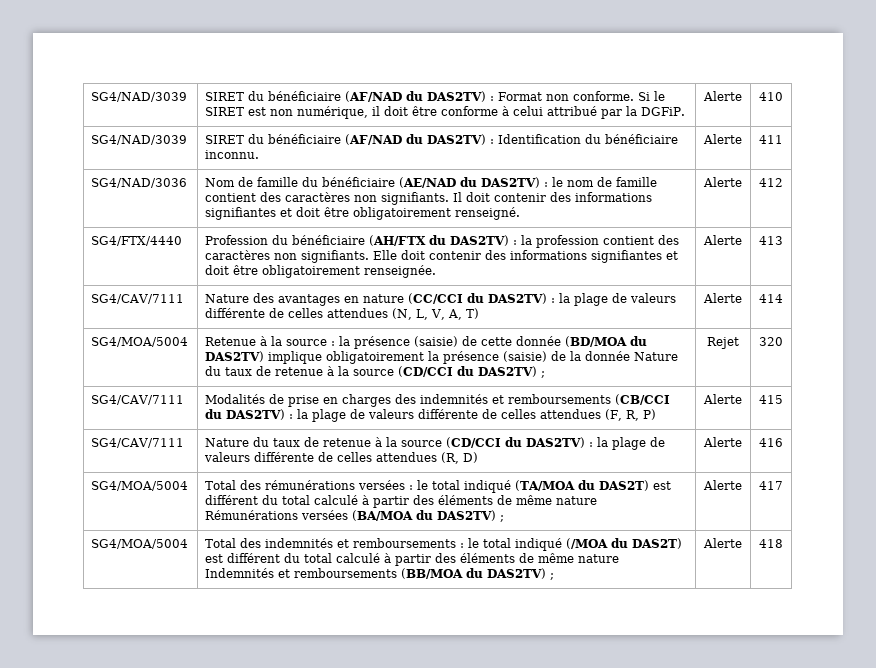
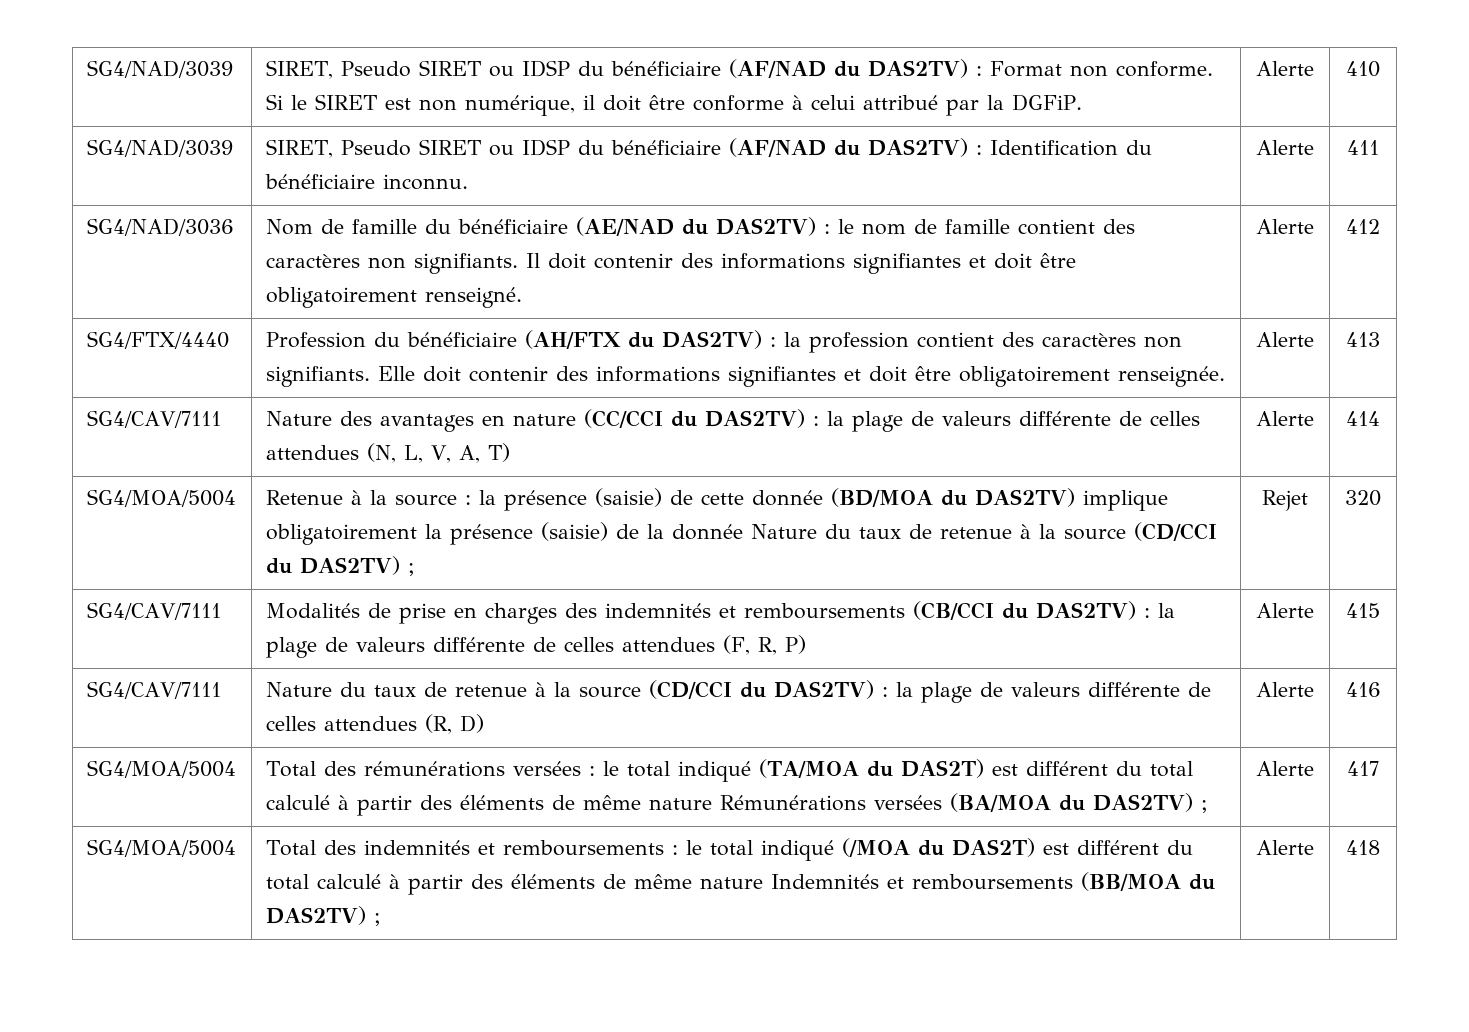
[91,92,188,102] [205,92,245,101] SG4/NAD/3039 | SIRET -> [86,60,233,78] [265,60,570,79] SG4/NAD/3039 | SIRET, Pseudo SIRET ou IDSP
[205,135,245,144] SIRET -> [265,139,570,158] SIRET, Pseudo SIRET ou IDSP

